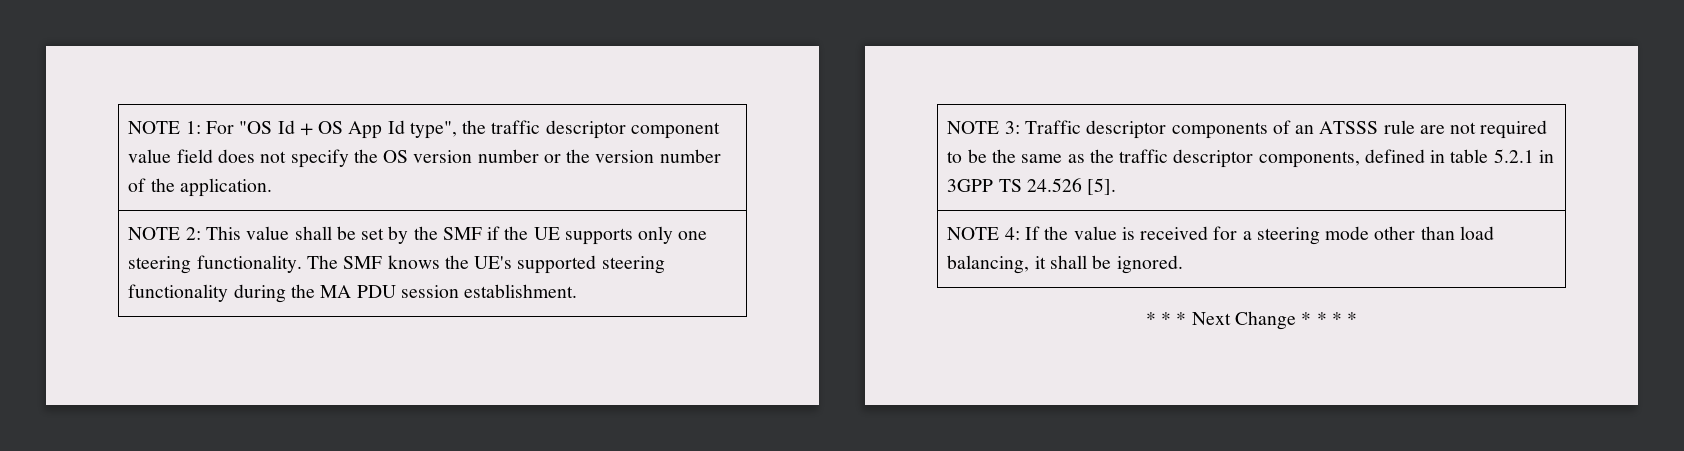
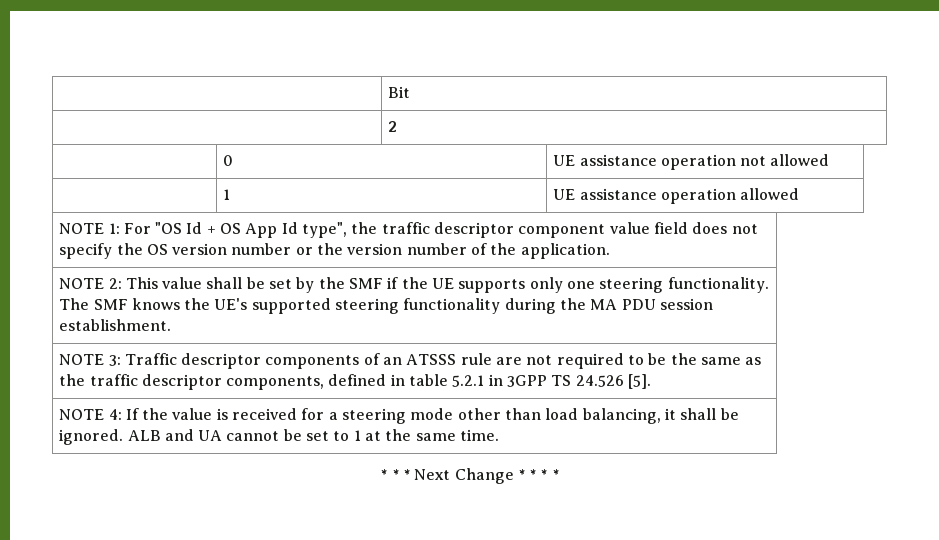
(128, 127) none -> [388,86,411,98] [388,121,398,132] [223,155,234,166] [553,154,830,170] [223,189,231,200] [553,188,800,204] | Bit // | 2 // | 0 | UE assistance operation not allowed // | 1 | UE assistance operation allowed //
(1183, 264) none -> [127,429,500,441] ALB and UA cannot be set to 1 at the same time.

